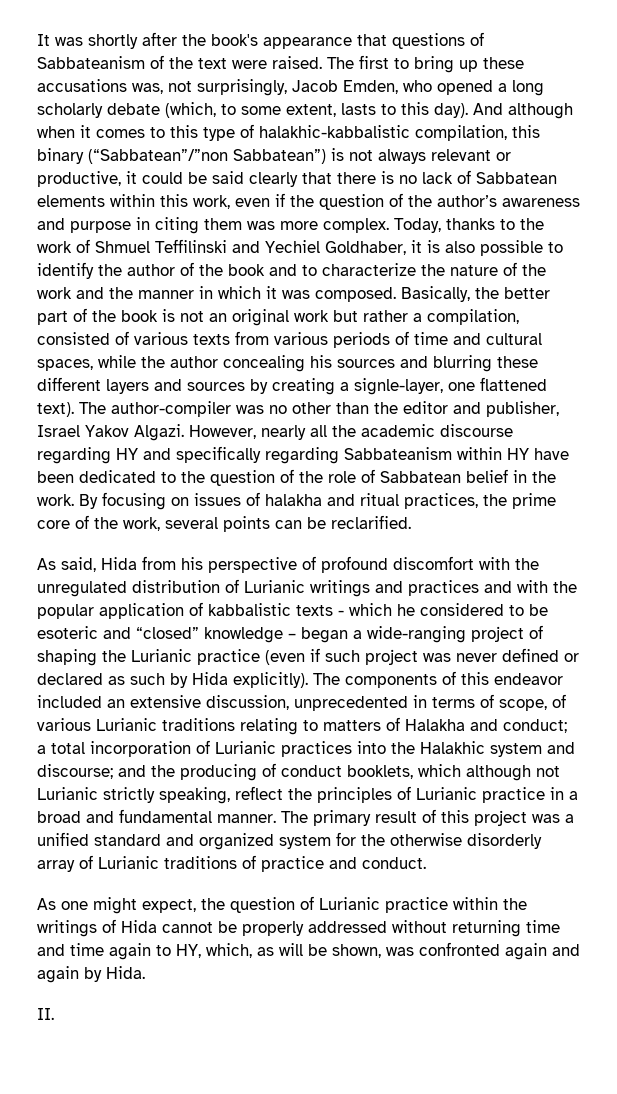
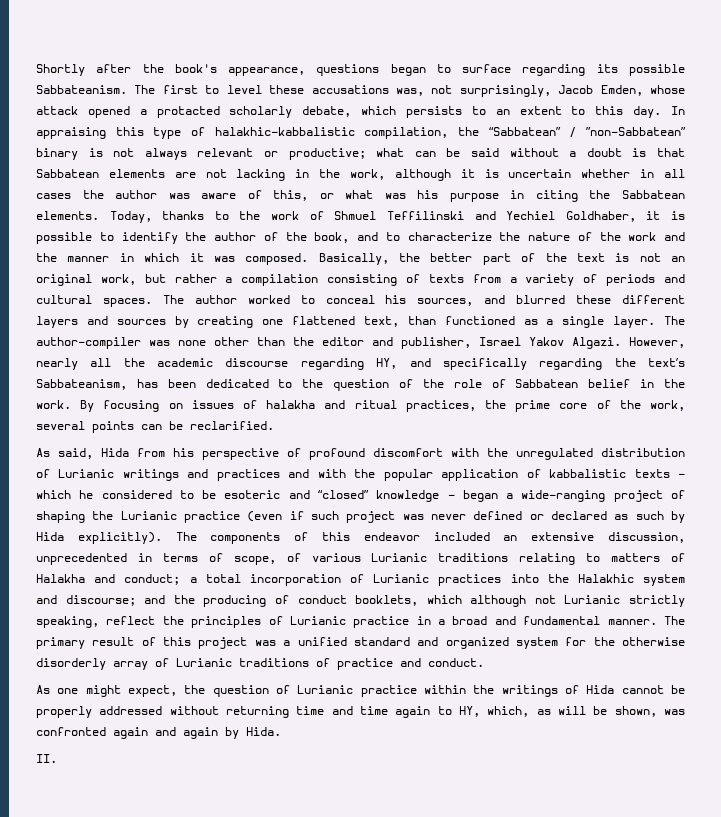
[37,32,484,49] [37,55,322,69] It was shortly after the book's appearance that questions of Sabbateanism of the text were raised. -> [36,64,685,76] [36,85,127,94] Shortly after the book's appearance, questions began to surface regarding its possible Sabbateanism.
[414,56,478,73] bring up -> [226,85,262,94] level
[403,80,544,96] [37,102,573,119] [37,125,165,138] who opened a long scholarly debate (which, to some extent, lasts to this day). And although when it comes to -> [649,85,685,94] [36,106,685,118] [36,127,106,139] whose attack opened a protacted scholarly debate, which persists to an extent to this day. In appraising
[512,125,540,138] [37,148,326,164] this binary (“Sabbatean”/”non Sabbatean”) -> [458,127,686,138] [36,148,78,160] the “Sabbatean” / ”non-Sabbatean” binary
[37,170,557,187] [37,193,580,210] [37,217,389,234] productive, it could be said clearly that there is no lack of Sabbatean elements within this work, even if the question of the author’s awareness and purpose in citing them was more complex. -> [288,148,686,160] [36,169,685,181] [36,190,686,202] [36,211,99,220] productive; what can be said without a doubt is that Sabbatean elements are not lacking in the work, although it is uncertain whether in all cases the author was aware of this, or what was his purpose in citing the Sabbatean elements.
[445,241,475,253] also -> (686, 215) none
[228,264,265,276] book -> [314,232,350,243] book,
[121,310,158,322] book -> [576,253,605,262] text
[294,310,329,322] work -> [100,274,136,285] work,
[427,309,519,325] [37,331,542,348] [37,355,492,372] compilation, consisted of various texts from various periods of time and cultural spaces, while the author concealing his sources and blurring -> [241,274,685,286] [36,295,566,307] compilation consisting of texts from a variety of periods and cultural spaces. The author worked to conceal his sources, and blurred
[340,377,547,395] [37,402,74,417] a signle-layer, one flattened text). -> [262,316,656,328] one flattened text, than functioned as a single layer.
[236,405,287,414] was no -> [149,340,206,346] was none
[116,448,138,460] HY -> [376,358,398,369] HY,
[344,447,569,460] Sabbateanism within HY have -> [614,358,685,367] [36,379,158,390] the text’s Sabbateanism, has

